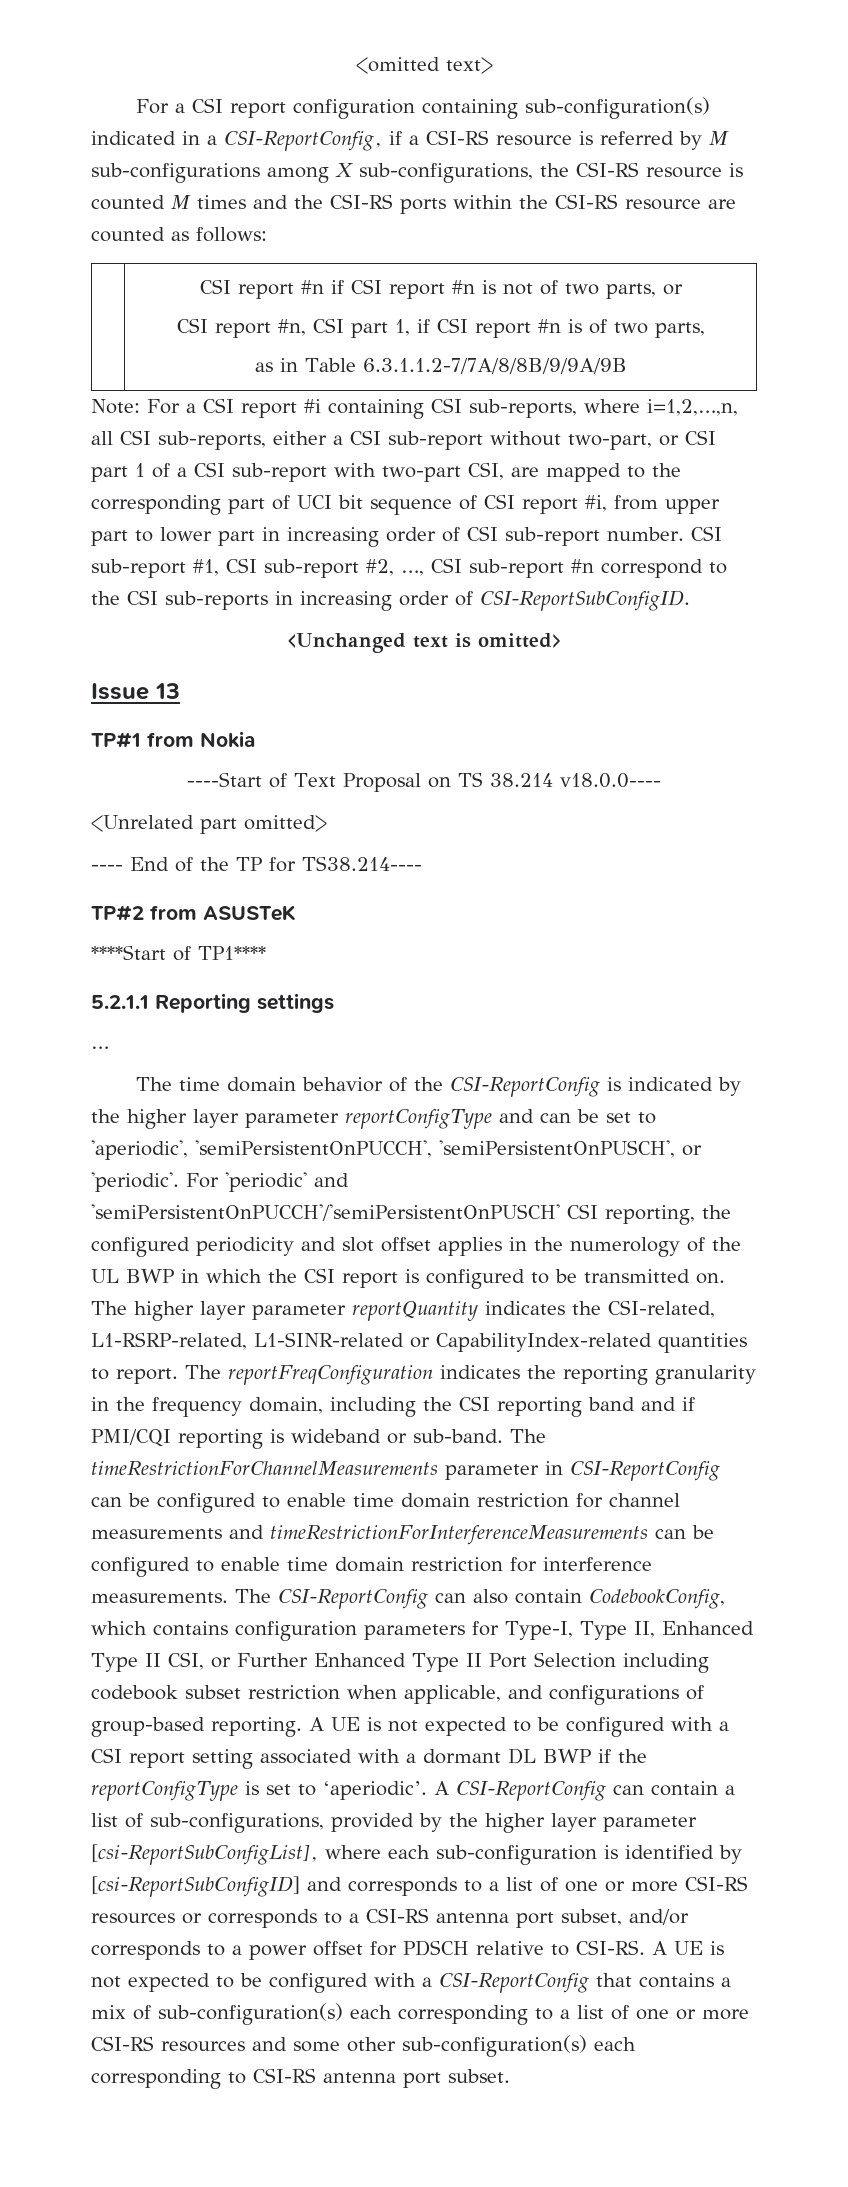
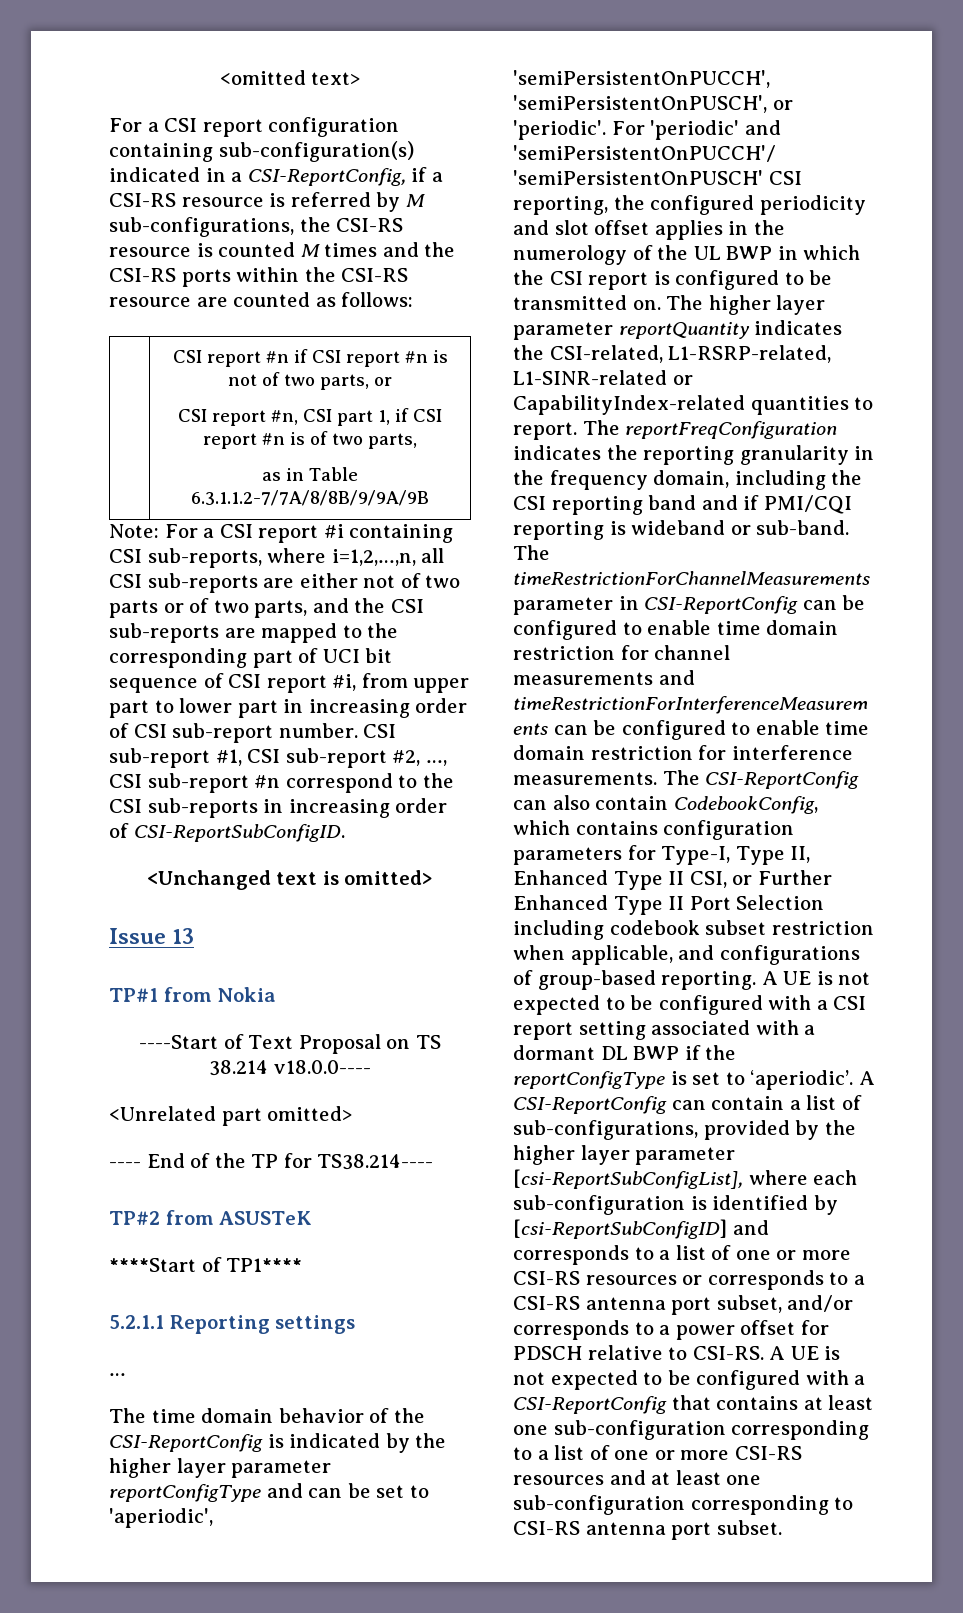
[91,163,353,183] sub-configurations among X -> (425, 200) none
[158,430,716,450] [91,462,504,482] sub-reports, either a CSI sub-report without two-part, or CSI part 1 of a CSI sub-report with two-part CSI, -> [147,573,461,593] [109,598,424,618] [109,623,219,643] sub-reports are either not of two parts or of two parts, and the CSI sub-reports
[721,1977,731,1987] [91,2003,392,2025] a mix of sub-configuration(s) each -> [803,1395,874,1410] [513,1420,726,1440] at least one sub-configuration
[293,2035,636,2057] some other sub-configuration(s) each -> [651,1470,762,1485] [513,1495,685,1515] at least one sub-configuration

